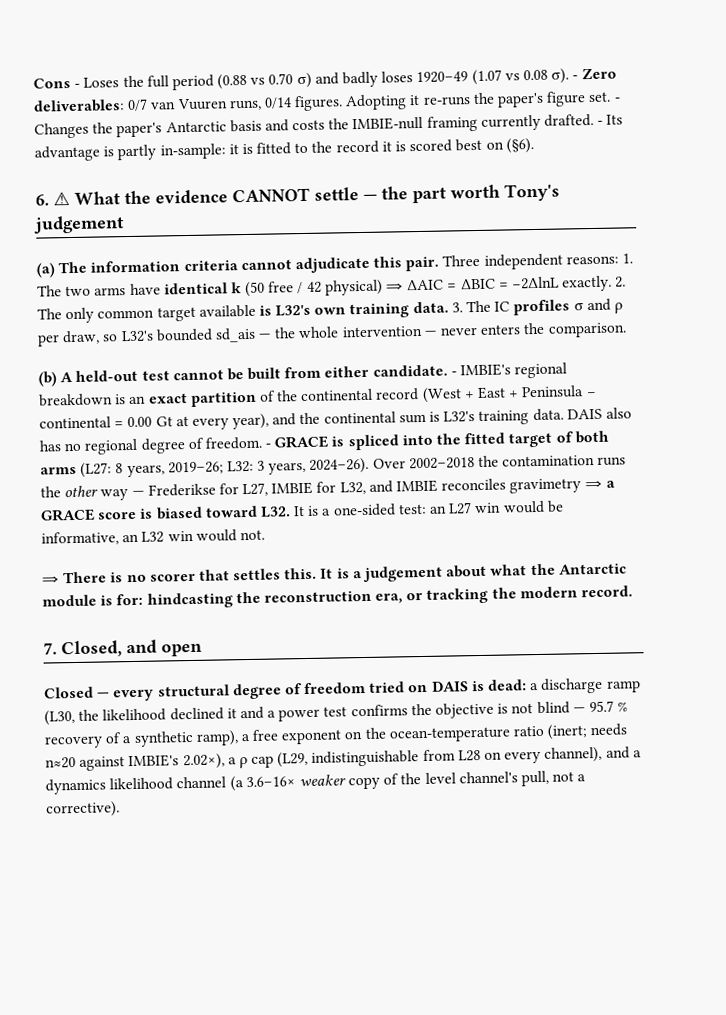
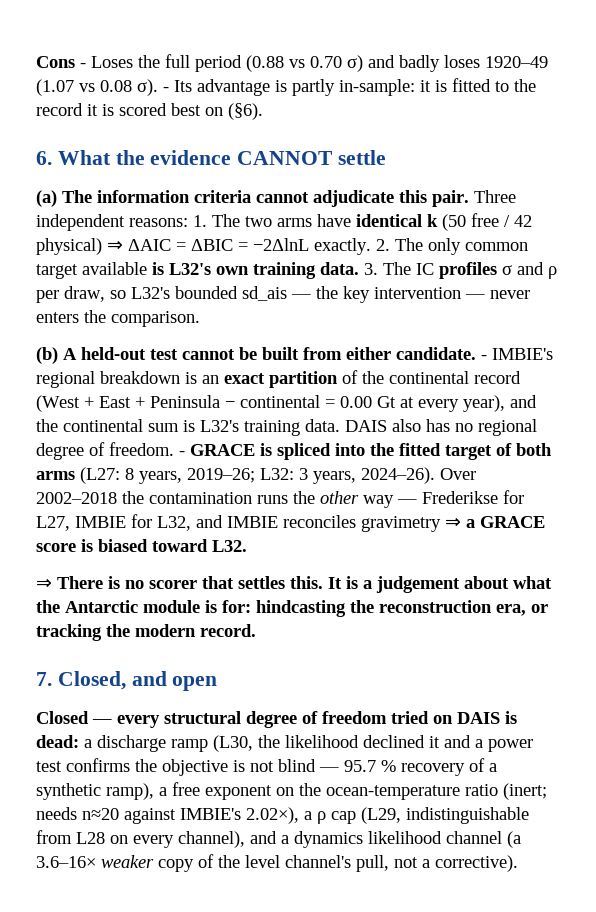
[581,67,617,80] [33,91,621,113] [34,113,604,139] Zero deliverables: 0/7 van Vuuren runs, 0/14 figures. Adopting it re-runs the paper's figure set. - Changes the paper's Antarctic basis and costs the IMBIE-null framing currently drafted. - -> (169, 89) none
[53,191,70,206] ⚠ -> (52, 158) none
[363,183,560,204] [33,215,125,234] — the part worth Tony's judgement -> (387, 157) none
[298,326,340,339] whole -> [343,286,370,303] key
[293,500,564,517] [41,529,265,546] It is a one-sided test: an L27 win would be informative, an L32 win would not. -> (247, 546) none

